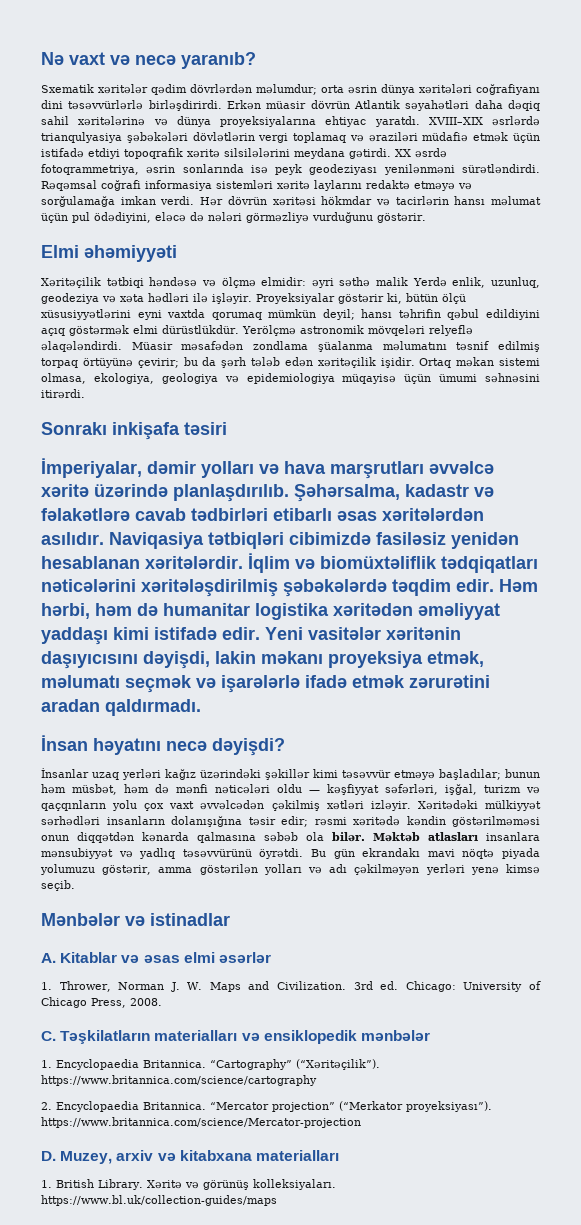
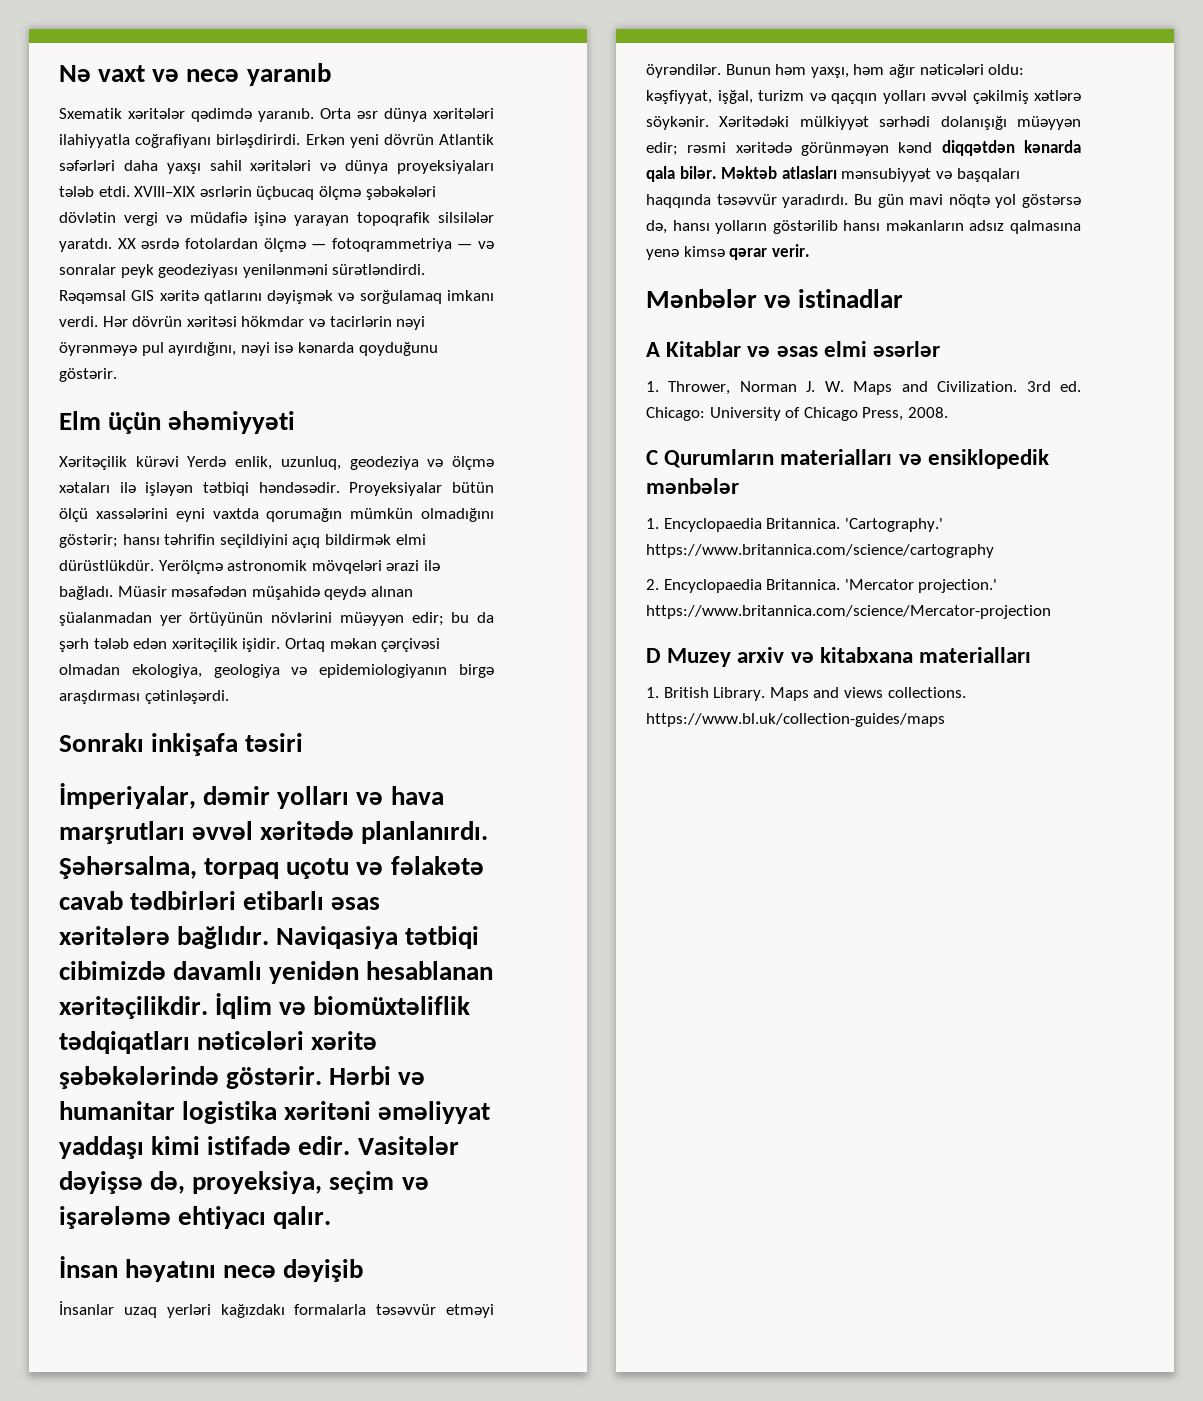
[181,52,256,69] yaranıb? -> [246,63,331,86] yaranıb
[151,84,540,95] [41,100,144,110] qədim dövrlərdən məlumdur; orta əsrin dünya xəritələri coğrafiyanı dini təsəvvürlərlə -> [191,108,494,122] [59,134,212,148] qədimdə yaranıb. Orta əsr dünya xəritələri ilahiyyatla coğrafiyanı
[266,101,307,109] müasir -> [349,134,379,148] yeni
[405,100,540,111] [41,116,540,127] [41,132,540,143] [41,148,447,159] [41,164,268,175] səyahətləri daha dəqiq sahil xəritələrinə və dünya proyeksiyalarına ehtiyac yaratdı. XVIII–XIX əsrlərdə trianqulyasiya şəbəkələri dövlətlərin vergi toplamaq və əraziləri müdafiə etmək üçün istifadə etdiyi topoqrafik xəritə silsilələrini meydana gətirdi. XX əsrdə fotoqrammetriya, əsrin sonlarında isə -> [59,160,494,174] [59,186,436,200] [59,212,494,226] [59,238,494,252] [59,264,116,275] səfərləri daha yaxşı sahil xəritələri və dünya proyeksiyaları tələb etdi. XVIII–XIX əsrlərin üçbucaq ölçmə şəbəkələri dövlətin vergi və müdafiə işinə yarayan topoqrafik silsilələr yaratdı. XX əsrdə fotolardan ölçmə — fotoqrammetriya — və sonralar
[101,180,472,191] [41,196,156,207] coğrafi informasiya sistemləri xəritə laylarını redaktə etməyə və sorğulamağa imkan -> [131,290,494,304] GIS xəritə qatlarını dəyişmək və sorğulamaq imkanı
[454,196,541,206] [41,212,373,223] hansı məlumat üçün pul ödədiyini, eləcə də nələri görməzliyə vurduğunu -> [396,316,426,330] [59,342,438,356] nəyi öyrənməyə pul ayırdığını, nəyi isə kənarda qoyduğunu
[41,245,79,258] Elmi -> [59,411,162,434] Elm üçün
[106,277,409,288] tətbiqi həndəsə və ölçmə elmidir: əyri səthə malik -> [135,456,179,467] kürəvi
[120,293,402,304] xəta hədləri ilə işləyir. Proyeksiyalar göstərir ki, -> [452,456,495,470] [59,482,443,496] ölçmə xətaları ilə işləyən tətbiqi həndəsədir. Proyeksiyalar
[41,309,131,320] xüsusiyyətlərini -> [95,508,168,519] xassələrini
[211,309,540,320] [41,325,129,336] qorumaq mümkün deyil; hansı təhrifin qəbul edildiyini açıq göstərmək -> [266,508,494,522] [59,534,391,548] qorumağın mümkün olmadığını göstərir; hansı təhrifin seçildiyini açıq bildirmək
[428,325,473,336] [41,341,540,352] [41,358,179,368] relyeflə əlaqələndirdi. Müasir məsafədən zondlama şüalanma məlumatını təsnif edilmiş torpaq örtüyünə çevirir; -> [386,560,440,571] [59,586,413,600] [59,612,444,626] ərazi ilə bağladı. Müasir məsafədən müşahidə qeydə alınan şüalanmadan yer örtüyünün növlərini müəyyən edir;
[499,358,540,366] [41,373,86,384] sistemi olmasa, -> [381,638,441,652] [59,664,120,675] çərçivəsi olmadan
[246,373,540,384] [41,389,85,399] epidemiologiya müqayisə üçün ümumi səhnəsini itirərdi. -> [319,664,495,678] [59,690,229,704] epidemiologiyanın birgə araşdırması çətinləşərdi.
[429,461,494,474] [41,484,494,502] [41,508,484,521] [41,532,446,549] əvvəlcə xəritə üzərində planlaşdırılıb. Şəhərsalma, kadastr və fəlakətlərə cavab tədbirləri etibarlı əsas xəritələrdən asılıdır. Naviqasiya tətbiqləri cibimizdə fasiləsiz -> [192,821,489,844] [59,856,484,879] [59,891,381,910] [59,926,480,949] [59,961,263,980] əvvəl xəritədə planlanırdı. Şəhərsalma, torpaq uçotu və fəlakətə cavab tədbirləri etibarlı əsas xəritələrə bağlıdır. Naviqasiya tətbiqi cibimizdə davamlı
[145,556,243,569] xəritələrdir. -> [59,996,208,1019] xəritəçilikdir.
[41,579,538,597] [41,603,158,619] nəticələrini xəritələşdirilmiş şəbəkələrdə təqdim edir. Həm hərbi, həm də -> [197,1031,378,1050] [59,1066,426,1089] nəticələri xəritə şəbəkələrində göstərir. Hərbi və
[333,603,413,616] xəritədən -> [284,1101,372,1120] xəritəni
[265,627,461,640] [41,651,484,669] [41,675,490,693] [41,699,201,716] Yeni vasitələr xəritənin daşıyıcısını dəyişdi, lakin məkanı proyeksiya etmək, məlumatı seçmək və işarələrlə ifadə etmək zərurətini aradan qaldırmadı. -> [357,1136,459,1155] [59,1171,429,1194] [59,1206,332,1229] Vasitələr dəyişsə də, proyeksiya, seçim və işarələmə ehtiyacı qalır.
[212,738,285,756] dəyişdi? -> [283,1259,364,1282] dəyişib
[165,769,540,780] [41,784,540,795] [41,800,541,811] [41,816,540,827] [41,832,324,843] kağız üzərindəki şəkillər kimi təsəvvür etməyə başladılar; bunun həm müsbət, həm də mənfi nəticələri oldu — kəşfiyyat səfərləri, işğal, turizm və qaçqınların yolu çox vaxt əvvəlcədən çəkilmiş xətləri izləyir. Xəritədəki mülkiyyət sərhədləri insanların dolanışığına təsir edir; rəsmi xəritədə kəndin göstərilməməsi onun diqqətdən kənarda qalmasına səbəb ola -> [220,1304,494,1318] [646,64,1025,78] [646,90,1081,104] [646,116,1081,130] [646,140,1081,156] [646,166,675,182] kağızdakı formalarla təsəvvür etməyi öyrəndilər. Bunun həm yaxşı, həm ağır nəticələri oldu: kəşfiyyat, işğal, turizm və qaçqın yolları əvvəl çəkilmiş xətlərə söykənir. Xəritədəki mülkiyyət sərhədi dolanışığı müəyyən edir; rəsmi xəritədə görünməyən kənd diqqətdən kənarda qala
[486,832,540,841] insanlara -> (837, 172) none
[139,848,304,859] yadlıq təsəvvürünü öyrətdi. -> [956,168,1020,182] [646,194,849,208] başqaları haqqında təsəvvür yaradırdı.
[362,848,421,857] ekrandakı -> (904, 201) none
[502,848,541,859] [40,864,541,875] [41,880,75,891] piyada yolumuzu göstərir, amma göstərilən yolları və adı çəkilməyən yerləri yenə kimsə seçib. -> [995,194,1081,208] [646,220,1081,234] [646,244,810,260] yol göstərsə də, hansı yolların göstərilib hansı məkanların adsız qalmasına yenə kimsə qərar verir.
[41,953,56,963] A. -> [646,342,660,357] A
[41,1030,151,1044] C. Təşkilatların -> [646,449,775,468] C Qurumların
[210,1059,380,1070] “Cartography” (“Xəritəçilik”). -> [844,518,943,532] 'Cartography.'
[210,1101,492,1112] “Mercator projection” (“Merkator proyeksiyası”). -> [844,579,998,593] 'Mercator projection.'
[41,1151,113,1164] D. Muzey, -> [646,648,732,667] D Muzey
[146,1179,336,1190] Xəritə və görünüş kolleksiyaları. -> [769,687,966,701] Maps and views collections.

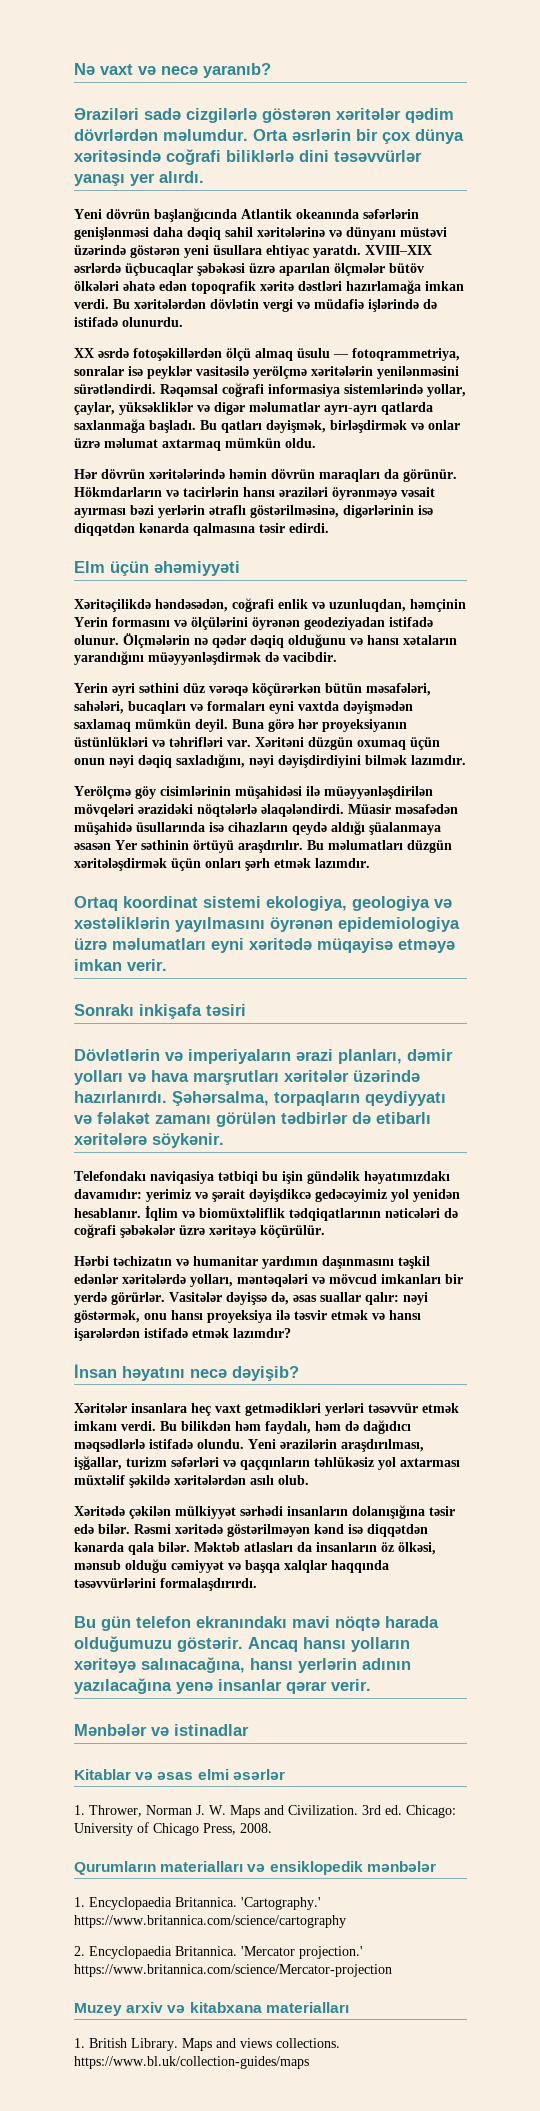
[246,63,331,86] [59,108,494,122] [59,134,495,148] [59,160,494,174] [59,186,436,200] [59,212,494,226] [59,238,494,252] [59,264,426,278] [59,290,494,304] [59,316,426,330] [59,342,438,356] [59,368,117,382] [59,411,296,434] [59,456,495,470] [59,482,494,496] [59,508,494,522] [59,534,426,548] [59,560,440,574] [59,586,413,600] [59,612,495,626] [59,638,441,652] [59,664,495,678] [59,690,229,704] [59,733,304,756] [59,783,196,809] yaranıb // Sxematik xəritələr qədimdə yaranıb. Orta əsr dünya xəritələri ilahiyyatla coğrafiyanı birləşdirirdi. Erkən yeni dövrün Atlantik səfərləri daha yaxşı sahil xəritələri və dünya proyeksiyaları tələb etdi. XVIII–XIX əsrlərin üçbucaq ölçmə şəbəkələri dövlətin vergi və müdafiə işinə yarayan topoqrafik silsilələr yaratdı. XX əsrdə fotolardan ölçmə — fotoqrammetriya — və sonralar peyk geodeziyası yenilənməni sürətləndirdi. Rəqəmsal GIS xəritə qatlarını dəyişmək və sorğulamaq imkanı verdi. Hər dövrün xəritəsi hökmdar və tacirlərin nəyi öyrənməyə pul ayırdığını, nəyi isə kənarda qoyduğunu göstərir. // Elm üçün əhəmiyyəti // Xəritəçilik kürəvi Yerdə enlik, uzunluq, geodeziya və ölçmə xətaları ilə işləyən tətbiqi həndəsədir. Proyeksiyalar bütün ölçü xassələrini eyni vaxtda qorumağın mümkün olmadığını göstərir; hansı təhrifin seçildiyini açıq bildirmək elmi dürüstlükdür. Yerölçmə astronomik mövqeləri ərazi ilə bağladı. Müasir məsafədən müşahidə qeydə alınan şüalanmadan yer örtüyünün növlərini müəyyən edir; bu da şərh tələb edən xəritəçilik işidir. Ortaq məkan çərçivəsi olmadan ekologiya, geologiya və epidemiologiyanın birgə araşdırması çətinləşərdi. // Sonrakı inkişafa təsiri // İmperiyalar, -> [203,63,271,78] [74,108,454,123] [74,129,464,144] [74,149,422,165] [74,171,204,186] [74,208,419,222] [74,227,447,240] [74,245,432,258] [74,263,424,276] [74,280,464,294] [74,299,437,312] [74,317,183,327] [74,348,460,361] [74,366,459,379] [74,383,466,397] [74,402,433,415] [74,419,460,433] [74,438,316,451] [74,469,457,482] [74,487,435,500] [74,505,433,518] [74,523,329,536] [74,561,240,576] [74,598,466,612] [74,617,433,630] [74,633,457,648] [74,651,337,665] [74,683,431,696] [74,701,413,714] [74,719,407,732] [74,737,440,750] [74,754,466,768] [74,786,433,799] [74,804,458,817] [74,821,441,835] [74,840,452,853] [74,858,370,871] [74,896,452,911] [74,917,460,932] [74,938,455,953] [74,959,167,971] [74,1004,246,1019] [74,1049,402,1064] yaranıb? // Əraziləri sadə cizgilərlə göstərən xəritələr qədim dövrlərdən məlumdur. Orta əsrlərin bir çox dünya xəritəsində coğrafi biliklərlə dini təsəvvürlər yanaşı yer alırdı. // Yeni dövrün başlanğıcında Atlantik okeanında səfərlərin genişlənməsi daha dəqiq sahil xəritələrinə və dünyanı müstəvi üzərində göstərən yeni üsullara ehtiyac yaratdı. XVIII–XIX əsrlərdə üçbucaqlar şəbəkəsi üzrə aparılan ölçmələr bütöv ölkələri əhatə edən topoqrafik xəritə dəstləri hazırlamağa imkan verdi. Bu xəritələrdən dövlətin vergi və müdafiə işlərində də istifadə olunurdu. // XX əsrdə fotoşəkillərdən ölçü almaq üsulu — fotoqrammetriya, sonralar isə peyklər vasitəsilə yerölçmə xəritələrin yenilənməsini sürətləndirdi. Rəqəmsal coğrafi informasiya sistemlərində yollar, çaylar, yüksəkliklər və digər məlumatlar ayrı-ayrı qatlarda saxlanmağa başladı. Bu qatları dəyişmək, birləşdirmək və onlar üzrə məlumat axtarmaq mümkün oldu. // Hər dövrün xəritələrində həmin dövrün maraqları da görünür. Hökmdarların və tacirlərin hansı əraziləri öyrənməyə vəsait ayırması bəzi yerlərin ətraflı göstərilməsinə, digərlərinin isə diqqətdən kənarda qalmasına təsir edirdi. // Elm üçün əhəmiyyəti // Xəritəçilikdə həndəsədən, coğrafi enlik və uzunluqdan, həmçinin Yerin formasını və ölçülərini öyrənən geodeziyadan istifadə olunur. Ölçmələrin nə qədər dəqiq olduğunu və hansı xətaların yarandığını müəyyənləşdirmək də vacibdir. // Yerin əyri səthini düz vərəqə köçürərkən bütün məsafələri, sahələri, bucaqları və formaları eyni vaxtda dəyişmədən saxlamaq mümkün deyil. Buna görə hər proyeksiyanın üstünlükləri və təhrifləri var. Xəritəni düzgün oxumaq üçün onun nəyi dəqiq saxladığını, nəyi dəyişdirdiyini bilmək lazımdır. // Yerölçmə göy cisimlərinin müşahidəsi ilə müəyyənləşdirilən mövqeləri ərazidəki nöqtələrlə əlaqələndirdi. Müasir məsafədən müşahidə üsullarında isə cihazların qeydə aldığı şüalanmaya əsasən Yer səthinin örtüyü araşdırılır. Bu məlumatları düzgün xəritələşdirmək üçün onları şərh etmək lazımdır. // Ortaq koordinat sistemi ekologiya, geologiya və xəstəliklərin yayılmasını öyrənən epidemiologiya üzrə məlumatları eyni xəritədə müqayisə etməyə imkan verir. // Sonrakı inkişafa təsiri // Dövlətlərin və imperiyaların ərazi planları,
[192,821,489,844] [59,856,484,879] [59,891,381,910] [59,926,480,949] [59,961,494,984] [59,993,471,1019] [59,1031,378,1054] [59,1066,426,1089] [59,1101,491,1124] [59,1136,459,1159] [59,1171,429,1194] [59,1206,332,1229] [59,1256,364,1282] [59,1301,494,1318] [646,64,1025,78] [646,90,1081,104] [646,116,1081,130] [646,142,933,156] əvvəl xəritədə planlanırdı. Şəhərsalma, torpaq uçotu və fəlakətə cavab tədbirləri etibarlı əsas xəritələrə bağlıdır. Naviqasiya tətbiqi cibimizdə davamlı yenidən hesablanan xəritəçilikdir. İqlim və biomüxtəliflik tədqiqatları nəticələri xəritə şəbəkələrində göstərir. Hərbi və humanitar logistika xəritəni əməliyyat yaddaşı kimi istifadə edir. Vasitələr dəyişsə də, proyeksiya, seçim və işarələmə ehtiyacı qalır. // İnsan həyatını necə dəyişib // İnsanlar uzaq yerləri kağızdakı formalarla təsəvvür etməyi öyrəndilər. Bunun həm yaxşı, həm ağır nəticələri oldu: kəşfiyyat, işğal, turizm və qaçqın yolları əvvəl çəkilmiş xətlərə söykənir. Xəritədəki mülkiyyət sərhədi dolanışığı müəyyən edir; rəsmi xəritədə görünməyən kənd -> [284,1070,420,1082] [74,1091,446,1106] [74,1112,431,1127] [74,1133,224,1148] [74,1171,450,1184] [74,1189,460,1202] [74,1205,458,1221] [74,1224,325,1238] [74,1256,430,1269] [74,1274,463,1287] [74,1292,428,1305] [74,1310,421,1323] [74,1328,291,1341] [74,1364,299,1381] [74,1403,459,1416] [74,1420,411,1434] [74,1439,424,1452] [74,1456,460,1470] [74,1475,309,1488] [74,1505,455,1519] [74,1524,363,1537] xəritələr üzərində hazırlanırdı. Şəhərsalma, torpaqların qeydiyyatı və fəlakət zamanı görülən tədbirlər də etibarlı xəritələrə söykənir. // Telefondakı naviqasiya tətbiqi bu işin gündəlik həyatımızdakı davamıdır: yerimiz və şərait dəyişdikcə gedəcəyimiz yol yenidən hesablanır. İqlim və biomüxtəliflik tədqiqatlarının nəticələri də coğrafi şəbəkələr üzrə xəritəyə köçürülür. // Hərbi təchizatın və humanitar yardımın daşınmasını təşkil edənlər xəritələrdə yolları, məntəqələri və mövcud imkanları bir yerdə görürlər. Vasitələr dəyişsə də, əsas suallar qalır: nəyi göstərmək, onu hansı proyeksiya ilə təsvir etmək və hansı işarələrdən istifadə etmək lazımdır? // İnsan həyatını necə dəyişib? // Xəritələr insanlara heç vaxt getmədikləri yerləri təsəvvür etmək imkanı verdi. Bu bilikdən həm faydalı, həm də dağıdıcı məqsədlərlə istifadə olundu. Yeni ərazilərin araşdırılması, işğallar, turizm səfərləri və qaçqınların təhlükəsiz yol axtarması müxtəlif şəkildə xəritələrdən asılı olub. // Xəritədə çəkilən mülkiyyət sərhədi insanların dolanışığına təsir edə bilər. Rəsmi xəritədə göstərilməyən kənd isə
[841,168,1020,182] [646,194,1081,208] [646,220,1081,234] [646,246,725,260] mənsubiyyət və başqaları haqqında təsəvvür yaradırdı. Bu gün mavi nöqtə yol göstərsə də, hansı yolların göstərilib hansı məkanların adsız qalmasına yenə kimsə -> [297,1542,436,1555] [74,1559,389,1573] [74,1578,257,1591] [74,1616,439,1631] [74,1636,410,1652] [74,1657,411,1673] [74,1678,282,1694] da insanların öz ölkəsi, mənsub olduğu cəmiyyət və başqa xalqlar haqqında təsəvvürlərini formalaşdırırdı. // Bu gün telefon ekranındakı mavi nöqtə harada olduğumuzu göstərir. Ancaq hansı yolların xəritəyə salınacağına, hansı yerlərin adının yazılacağına yenə insanlar
[646,342,660,357] A -> (249, 1730) none
[646,450,658,465] C -> (272, 1828) none
[646,648,661,663] D -> (392, 1970) none

